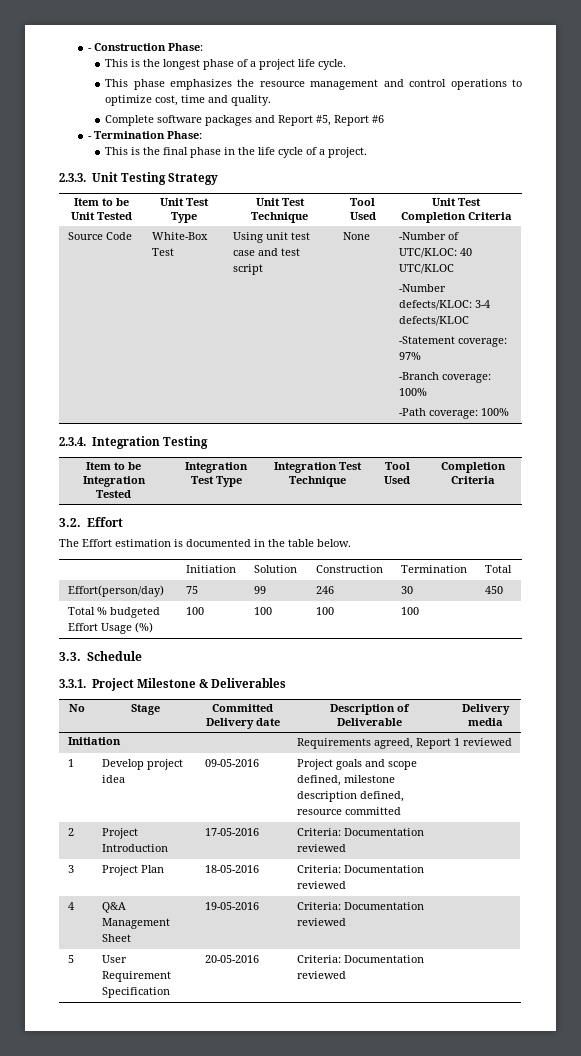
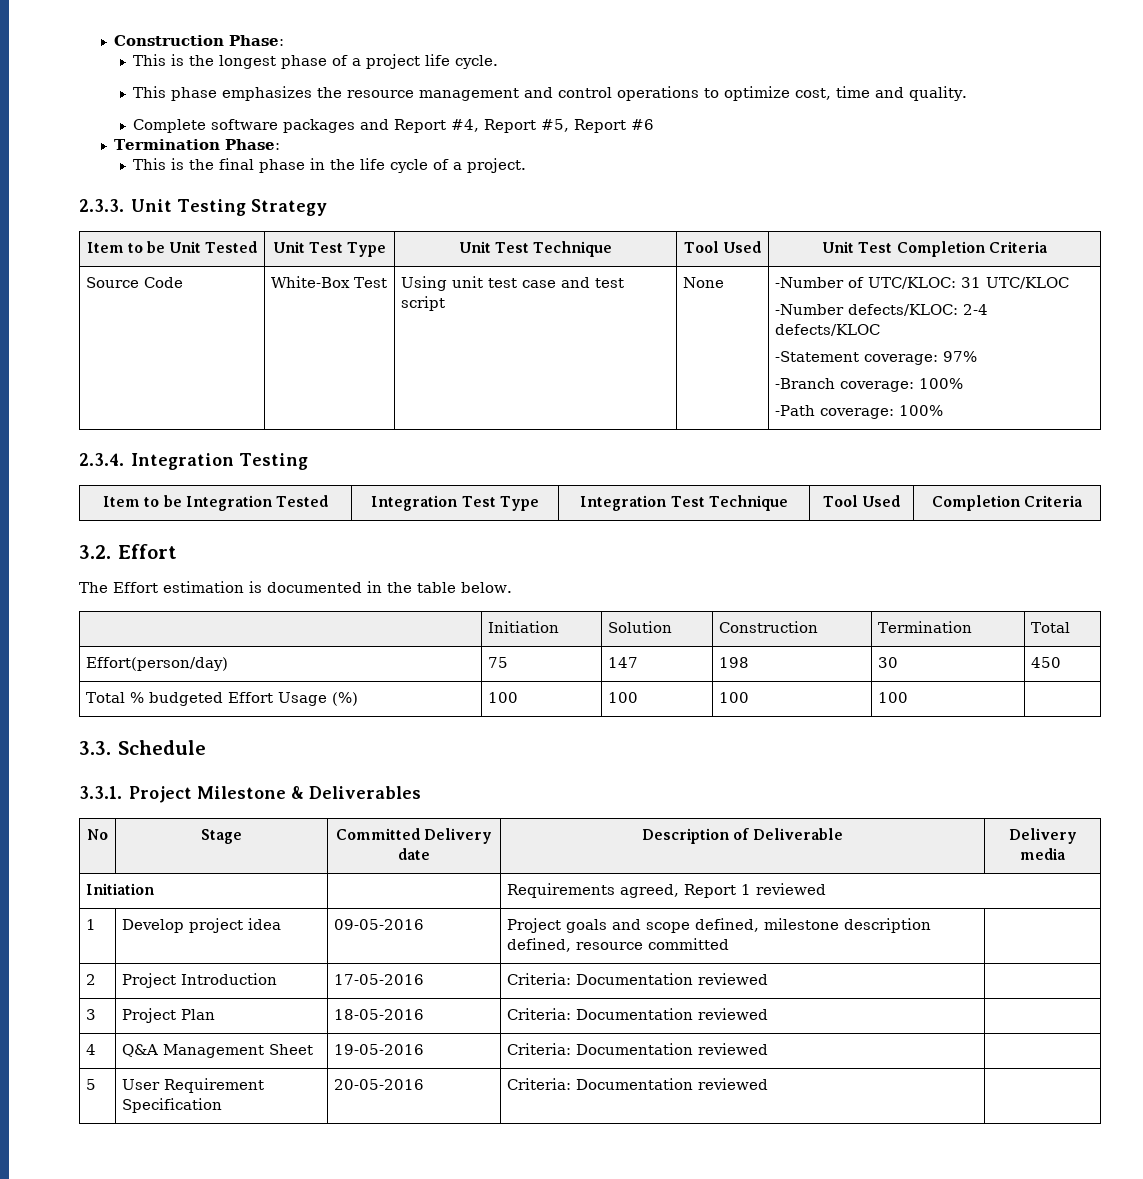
[88,48,93,51] - -> (114, 40) none
(314, 120) none -> [451,119,537,133] #4, Report
[88,136,93,139] - -> (655, 124) none
[459,248,472,256] 40 -> [961,277,982,288] 31
[474,300,490,308] 3-4 -> [963,304,989,315] 2-4
[253,586,266,594] [315,586,334,594] 99 | 246 -> [608,657,639,668] [719,657,750,668] 147 | 198

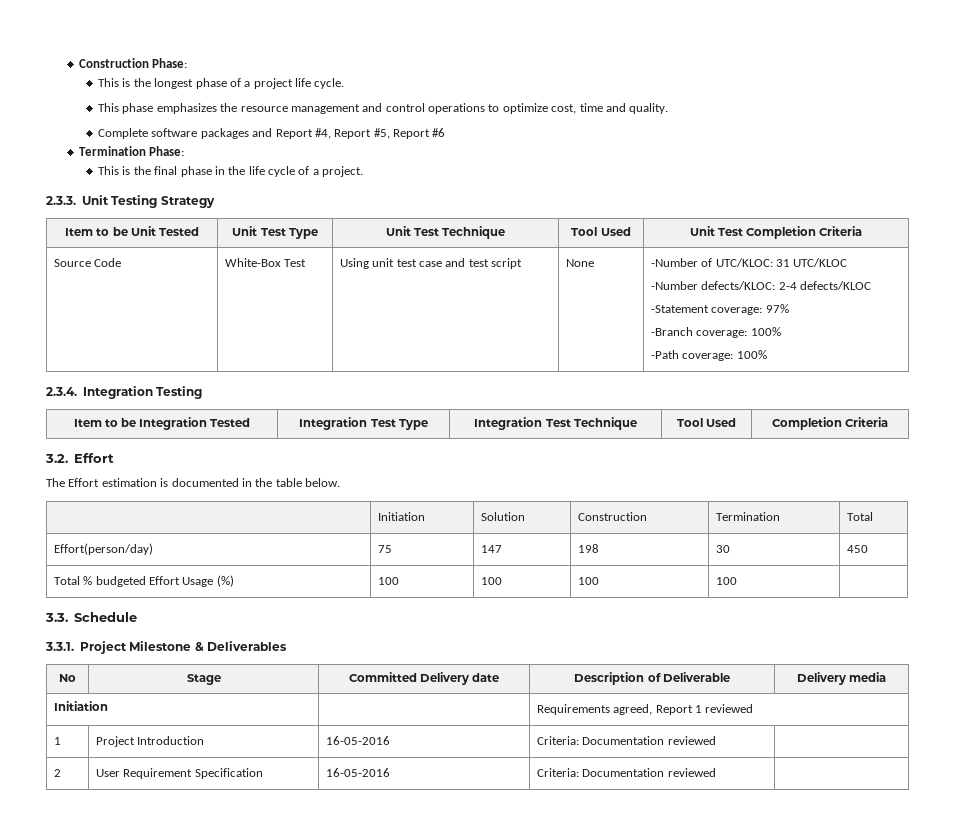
[122,918,282,933] [334,919,425,930] [507,918,932,933] [507,938,730,952] [86,974,97,985] | Develop project idea | 09-05-2016 | Project goals and scope defined, milestone description defined, resource committed | // 2 -> (61, 741) none
[334,974,425,985] [507,973,769,985] [86,1009,97,1020] [122,1008,216,1023] [334,1009,425,1020] [507,1008,769,1020] [86,1044,97,1055] [122,1044,314,1058] [334,1044,425,1055] [507,1043,769,1055] [86,1079,97,1090] [122,1078,265,1093] [122,1098,223,1113] [334,1079,425,1090] 17-05-2016 | Criteria: Documentation reviewed | // 3 | Project Plan | 18-05-2016 | Criteria: Documentation reviewed | // 4 | Q&A Management Sheet | 19-05-2016 | Criteria: Documentation reviewed | // 5 | User Requirement Specification | 20-05-2016 -> [325,736,390,745] [536,736,716,745] [53,769,61,777] [95,768,263,779] [325,768,390,777] 16-05-2016 | Criteria: Documentation reviewed | // 2 | User Requirement Specification | 16-05-2016

